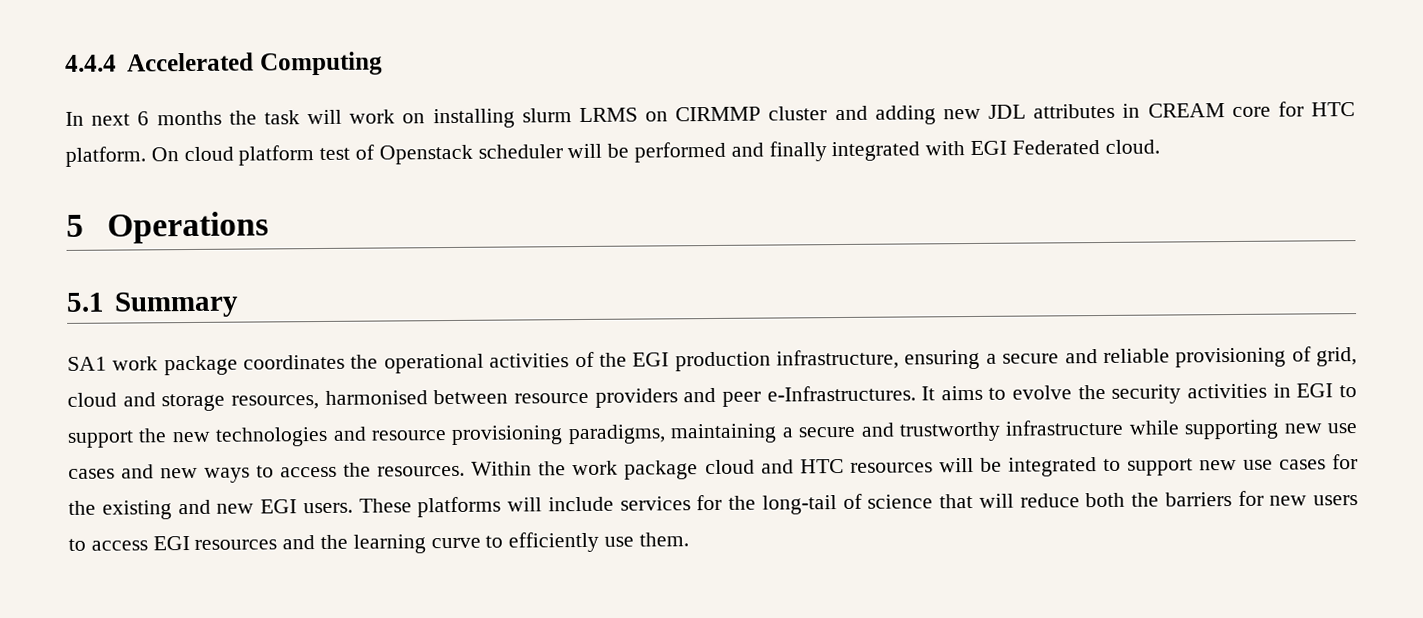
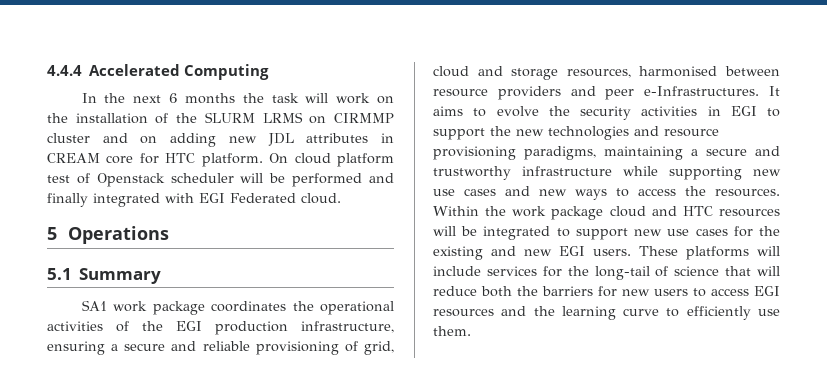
(84, 118) none -> [104,93,126,103] the
[432,108,572,129] installing slurm -> [47,112,255,124] the installation of the SLURM
(868, 113) none -> [140,136,158,144] on

